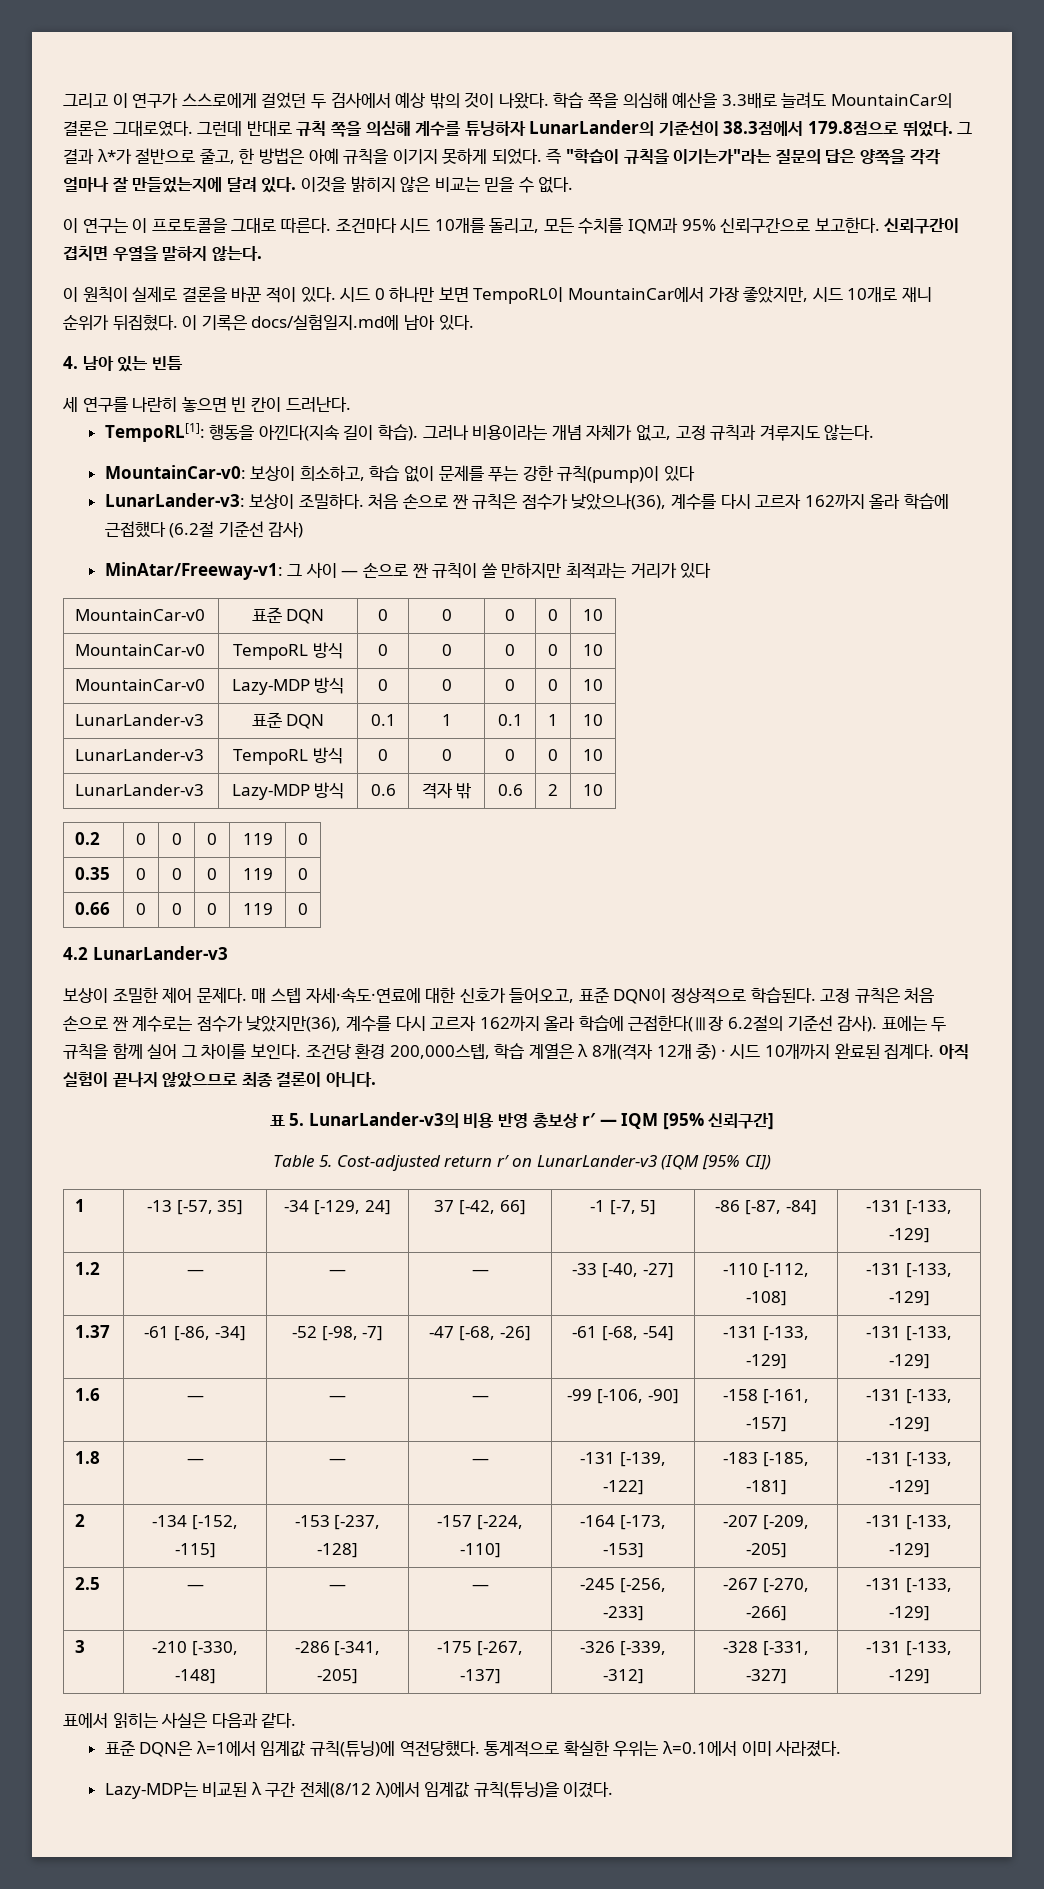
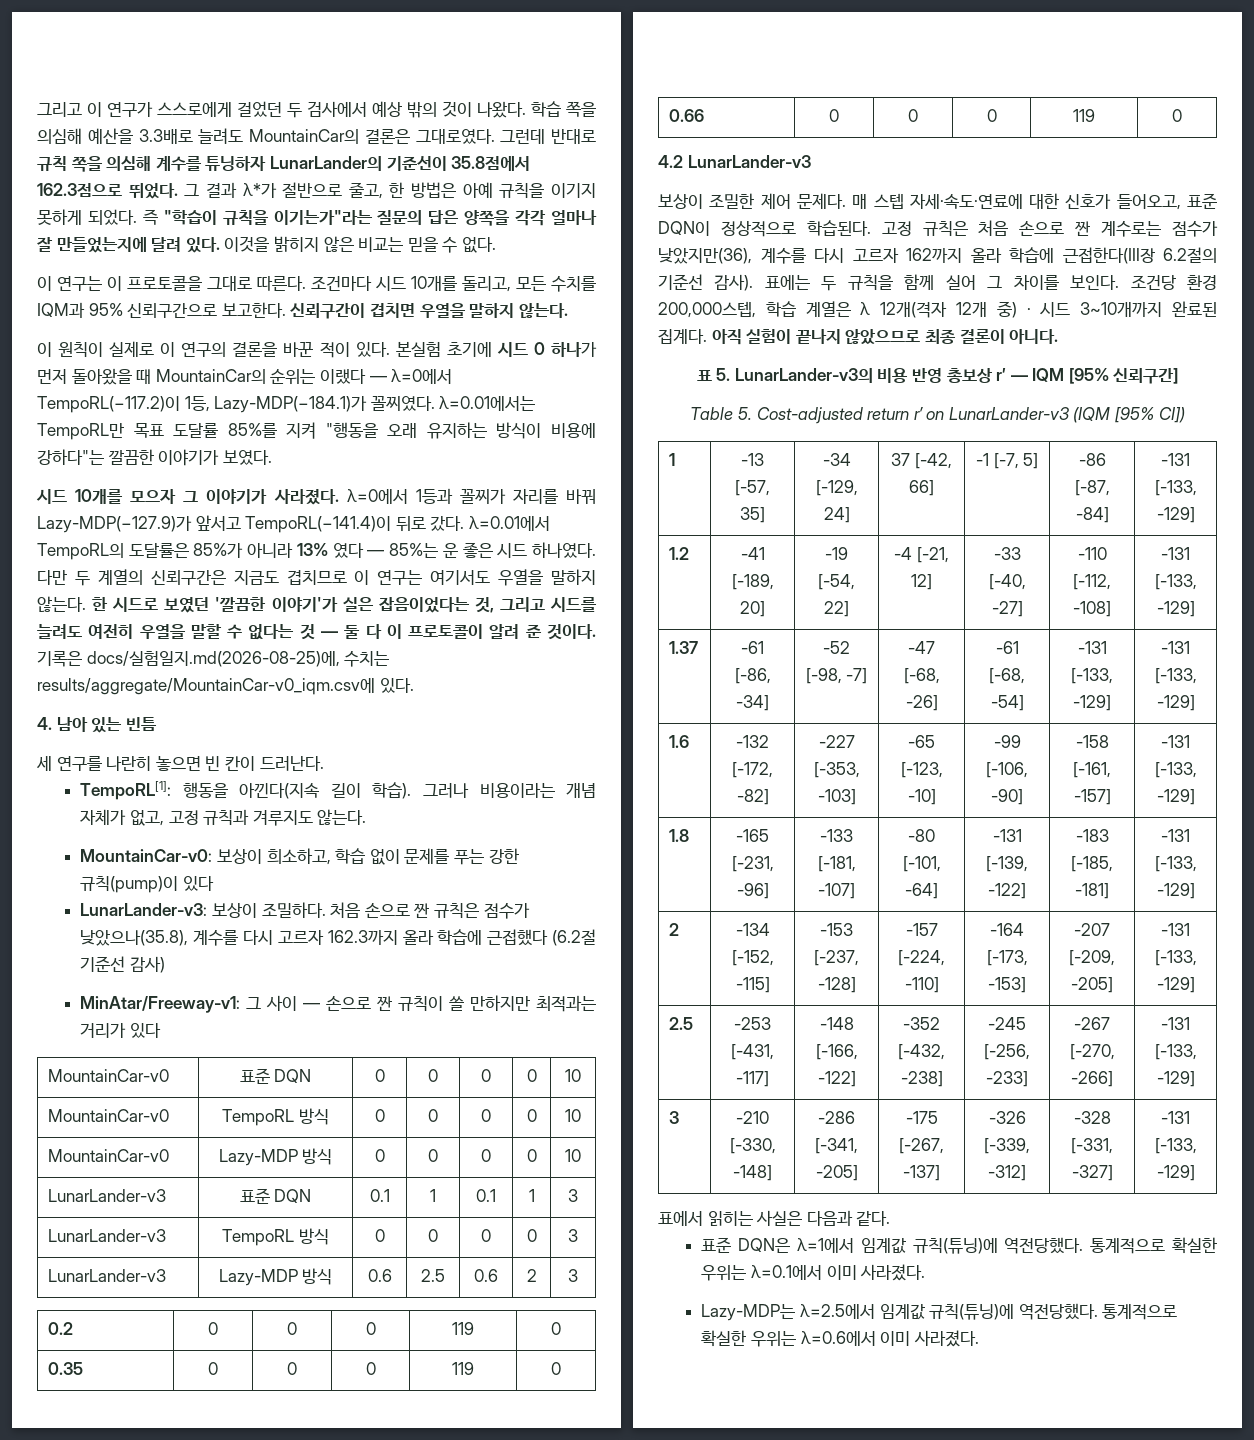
[723,121,899,136] 38.3점에서 179.8점으로 -> [451,156,531,171] [37,183,122,197] 35.8점에서 162.3점으로
(178, 294) none -> [160,342,227,357] 이 연구의
[340,286,933,304] [63,314,435,331] 시드 0 하나만 보면 TempoRL이 MountainCar에서 가장 좋았지만, 시드 10개로 재니 순위가 뒤집혔다. 이 기록은 docs/실험일지.md에 남아 -> [395,341,597,357] [37,368,453,385] [37,396,536,413] [37,422,596,440] [37,449,272,466] [36,488,597,505] [37,515,550,533] [37,542,597,560] [37,569,596,586] [37,596,598,613] [37,624,596,640] [37,650,390,667] [37,678,375,695] 본실험 초기에 시드 0 하나가 먼저 돌아왔을 때 MountainCar의 순위는 이랬다 — λ=0에서 TempoRL(−117.2)이 1등, Lazy-MDP(−184.1)가 꼴찌였다. λ=0.01에서는 TempoRL만 목표 도달률 85%를 지켜 "행동을 오래 유지하는 방식이 비용에 강하다"는 깔끔한 이야기가 보였다. // 시드 10개를 모으자 그 이야기가 사라졌다. λ=0에서 1등과 꼴찌가 자리를 바꿔 Lazy-MDP(−127.9)가 앞서고 TempoRL(−141.4)이 뒤로 갔다. λ=0.01에서 TempoRL의 도달률은 85%가 아니라 13% 였다 — 85%는 운 좋은 시드 하나였다. 다만 두 계열의 신뢰구간은 지금도 겹치므로 이 연구는 여기서도 우열을 말하지 않는다. 한 시드로 보였던 '깔끔한 이야기'가 실은 잡음이었다는 것, 그리고 시드를 늘려도 여전히 우열을 말할 수 없다는 것 — 둘 다 이 프로토콜이 알려 준 것이다. 기록은 docs/실험일지.md(2026-08-25)에, 수치는 results/aggregate/MountainCar-v0_iqm.csv에
[571,494,865,510] 낮았으나(36), 계수를 다시 고르자 162까지 -> [80,930,398,946] 낮았으나(35.8), 계수를 다시 고르자 162.3까지
[583,714,603,726] 10 -> [568,1189,578,1202] 3
[583,749,603,761] 10 -> [568,1229,578,1242] 3
[421,783,472,799] 격자 밖 -> [421,1269,445,1282] 2.5
[583,784,603,796] 10 -> [568,1269,578,1282] 3
[592,1044,654,1060] 8개(격자 -> [880,302,948,318] 12개(격자
[765,1044,831,1059] 10개까지 -> [1080,302,1163,317] 3~10개까지
[186,1269,204,1275] [329,1269,346,1275] [471,1269,489,1275] — | — | — -> [740,547,765,560] [731,574,774,590] [740,601,765,617] [825,547,848,560] [818,574,855,590] [824,601,849,617] [894,547,949,563] [911,574,932,590] -41 [-189, 20] | -19 [-54, 22] | -4 [-21, 12]
[186,1395,204,1401] [329,1395,346,1401] [471,1395,489,1401] — | — | — -> [736,735,769,748] [732,762,773,778] [736,789,769,805] [818,735,855,748] [813,762,860,778] [817,789,856,805] [908,735,935,748] [900,762,943,778] [907,789,936,805] -132 [-172, -82] | -227 [-353, -103] | -65 [-123, -10]
[186,1458,204,1464] [329,1458,346,1464] [471,1458,489,1464] — | — | — -> [736,829,769,842] [731,856,774,872] [736,883,769,899] [820,829,853,842] [817,856,856,872] [818,883,855,899] [908,829,935,842] [902,856,941,872] [905,883,938,899] -165 [-231, -96] | -133 [-181, -107] | -80 [-101, -64]
[186,1584,204,1590] [329,1584,346,1590] [471,1584,489,1590] — | — | — -> [734,1017,771,1030] [731,1044,774,1060] [736,1071,769,1087] [819,1017,854,1030] [815,1044,858,1060] [817,1071,856,1087] [903,1017,940,1030] [898,1044,945,1060] [900,1071,943,1087] -253 [-431, -117] | -148 [-166, -122] | -352 [-432, -238]
[202,1781,614,1798] 비교된 λ 구간 전체(8/12 λ)에서 임계값 규칙(튜닝)을 이겼다. -> [800,1303,1178,1320] [701,1330,979,1347] λ=2.5에서 임계값 규칙(튜닝)에 역전당했다. 통계적으로 확실한 우위는 λ=0.6에서 이미 사라졌다.

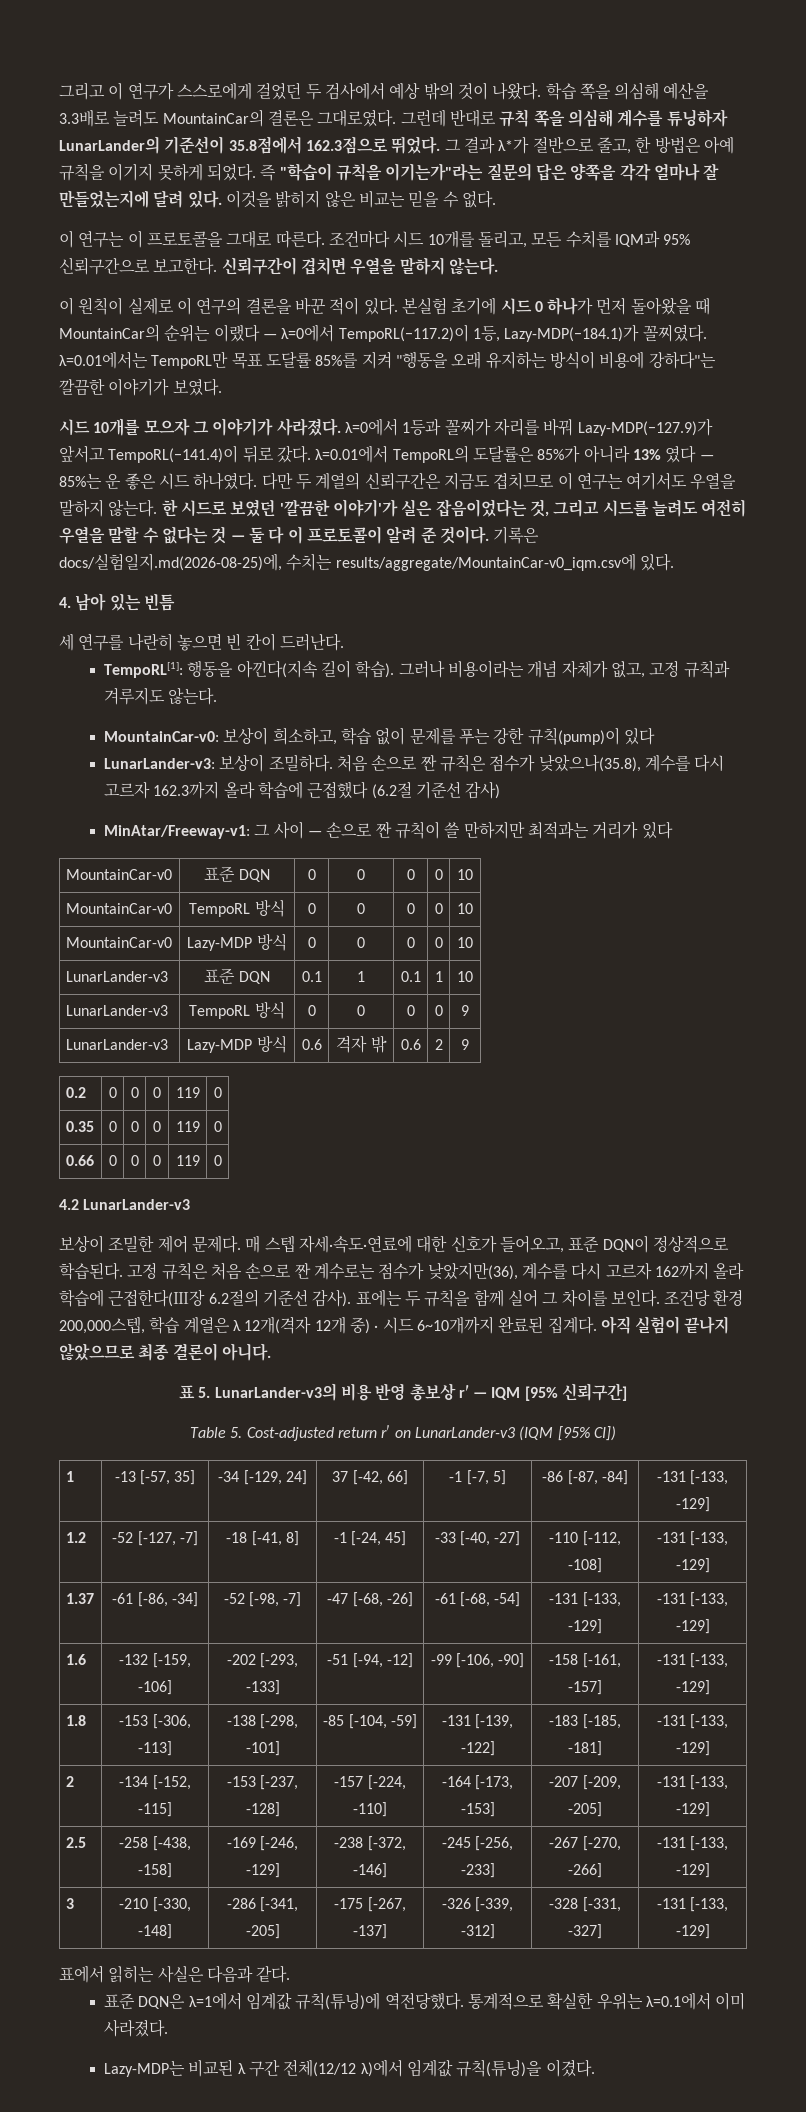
[568,1189,578,1202] 3 -> [457,971,473,982] 10
[568,1229,578,1242] 3 -> [461,1005,469,1016] 9
[421,1269,445,1282] 2.5 -> [336,1035,387,1053] 격자 밖
[568,1269,578,1282] 3 -> [461,1039,469,1050] 9
[1080,302,1163,317] 3~10개까지 -> [416,1316,494,1334] 6~10개까지
[740,547,765,560] [731,574,774,590] [740,601,765,617] [825,547,848,560] [818,574,855,590] [824,601,849,617] [894,547,949,563] [911,574,932,590] -41 [-189, 20] | -19 [-54, 22] | -4 [-21, 12] -> [112,1531,198,1546] [226,1531,299,1546] [333,1531,407,1546] -52 [-127, -7] | -18 [-41, 8] | -1 [-24, 45]
[732,762,773,778] [736,789,769,805] [818,735,855,748] [813,762,860,778] [817,789,856,805] [908,735,935,748] [900,762,943,778] [907,789,936,805] [-172, -82] | -227 [-353, -103] | -65 [-123, -10] -> [152,1653,191,1668] [138,1680,172,1695] [226,1653,299,1668] [245,1680,280,1695] [327,1653,413,1668] [-159, -106] | -202 [-293, -133] | -51 [-94, -12]
[736,829,769,842] [731,856,774,872] [736,883,769,899] [820,829,853,842] [817,856,856,872] [818,883,855,899] [908,829,935,842] [902,856,941,872] [905,883,938,899] -165 [-231, -96] | -133 [-181, -107] | -80 [-101, -64] -> [119,1714,191,1729] [138,1741,172,1756] [226,1714,299,1729] [245,1741,280,1756] [323,1714,417,1729] -153 [-306, -113] | -138 [-298, -101] | -85 [-104, -59]
[734,1017,771,1030] [731,1044,774,1060] [736,1071,769,1087] [819,1017,854,1030] [815,1044,858,1060] [817,1071,856,1087] [903,1017,940,1030] [898,1044,945,1060] [900,1071,943,1087] -253 [-431, -117] | -148 [-166, -122] | -352 [-432, -238] -> [119,1836,191,1851] [138,1863,172,1878] [226,1836,299,1851] [245,1863,280,1878] [334,1836,406,1851] [353,1863,387,1878] -258 [-438, -158] | -169 [-246, -129] | -238 [-372, -146]
[800,1303,1178,1320] [701,1330,979,1347] λ=2.5에서 임계값 규칙(튜닝)에 역전당했다. 통계적으로 확실한 우위는 λ=0.6에서 이미 사라졌다. -> [188,2059,595,2077] 비교된 λ 구간 전체(12/12 λ)에서 임계값 규칙(튜닝)을 이겼다.

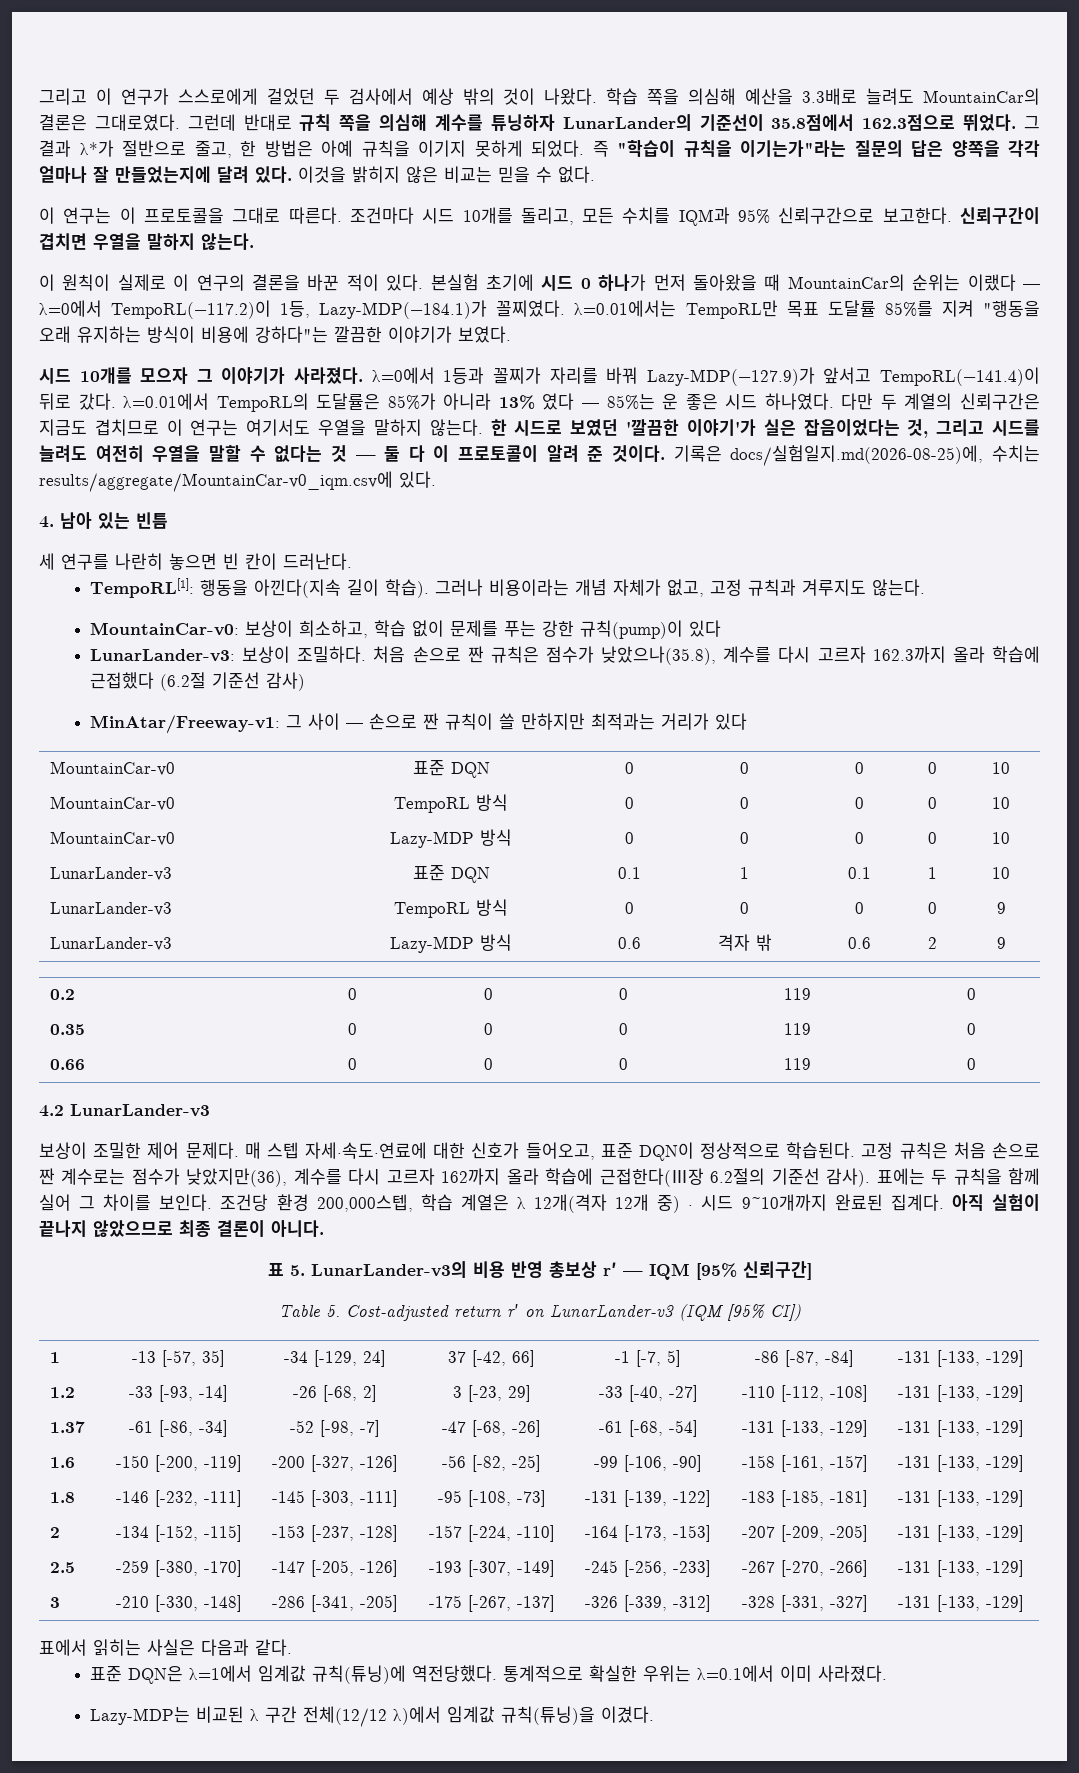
[416,1316,494,1334] 6~10개까지 -> [741,1194,827,1211] 9~10개까지
[112,1531,198,1546] [226,1531,299,1546] [333,1531,407,1546] -52 [-127, -7] | -18 [-41, 8] | -1 [-24, 45] -> [129,1385,228,1402] [293,1385,377,1402] [452,1385,531,1402] -33 [-93, -14] | -26 [-68, 2] | 3 [-23, 29]
[119,1653,191,1668] [138,1680,172,1695] [226,1653,299,1668] [245,1680,280,1695] [327,1653,413,1668] -132 [-159, -106] | -202 [-293, -133] | -51 [-94, -12] -> [115,1455,242,1472] [272,1455,398,1472] [442,1455,541,1472] -150 [-200, -119] | -200 [-327, -126] | -56 [-82, -25]
[119,1714,191,1729] [138,1741,172,1756] [226,1714,299,1729] [245,1741,280,1756] [323,1714,417,1729] -153 [-306, -113] | -138 [-298, -101] | -85 [-104, -59] -> [115,1490,242,1507] [272,1490,398,1507] [437,1490,546,1507] -146 [-232, -111] | -145 [-303, -111] | -95 [-108, -73]
[119,1836,191,1851] [138,1863,172,1878] [226,1836,299,1851] [245,1863,280,1878] [334,1836,406,1851] [353,1863,387,1878] -258 [-438, -158] | -169 [-246, -129] | -238 [-372, -146] -> [115,1560,242,1577] [272,1560,398,1577] [428,1560,555,1577] -259 [-380, -170] | -147 [-205, -126] | -193 [-307, -149]

